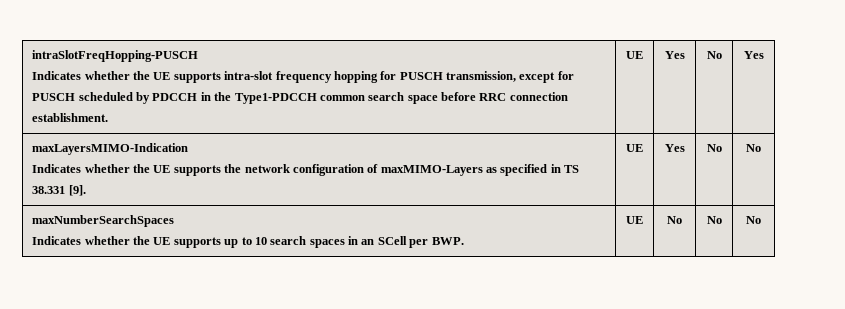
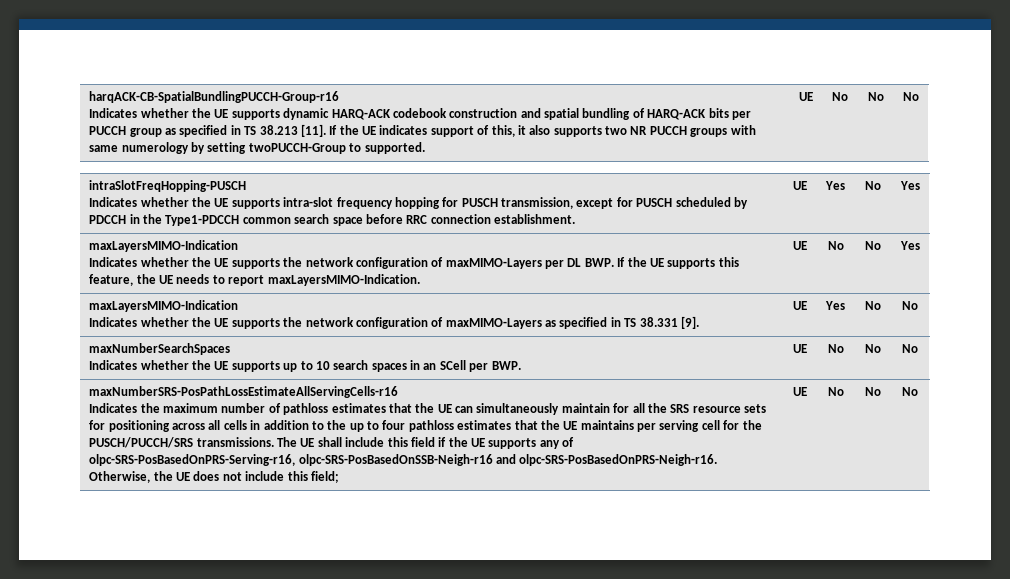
(32, 56) none -> [89,91,340,103] [89,108,751,120] [89,124,756,137] [89,142,425,154] [798,92,813,101] [832,92,848,101] [867,92,884,101] [903,92,919,101] harqACK-CB-SpatialBundlingPUCCH-Group-r16 // Indicates whether the UE supports dynamic HARQ-ACK codebook construction and spatial bundling of HARQ-ACK bits per PUCCH group as specified in TS 38.213 [11]. If the UE indicates support of this, it also supports two NR PUCCH groups with same numerology by setting twoPUCCH-Group to supported. | UE | No | No | No //
(189, 149) none -> [89,257,739,269] [89,274,420,286] [792,241,807,250] [827,241,844,250] [864,241,881,250] [899,241,920,250] [89,300,239,312] // Indicates whether the UE supports the network configuration of maxMIMO-Layers per DL BWP. If the UE supports this feature, the UE needs to report maxLayersMIMO-Indication. | UE | No | No | Yes // maxLayersMIMO-Indication
(761, 220) none -> [89,386,399,398] [89,403,767,415] [89,420,762,432] [89,437,575,449] [89,454,718,466] [89,471,339,483] [792,387,807,396] [827,387,844,396] [864,387,881,396] [902,387,918,396] // maxNumberSRS-PosPathLossEstimateAllServingCells-r16 // Indicates the maximum number of pathloss estimates that the UE can simultaneously maintain for all the SRS resource sets for positioning across all cells in addition to the up to four pathloss estimates that the UE maintains per serving cell for the PUSCH/PUCCH/SRS transmissions. The UE shall include this field if the UE supports any of olpc-SRS-PosBasedOnPRS-Serving-r16, olpc-SRS-PosBasedOnSSB-Neigh-r16 and olpc-SRS-PosBasedOnPRS-Neigh-r16. Otherwise, the UE does not include this field; | UE | No | No | No

